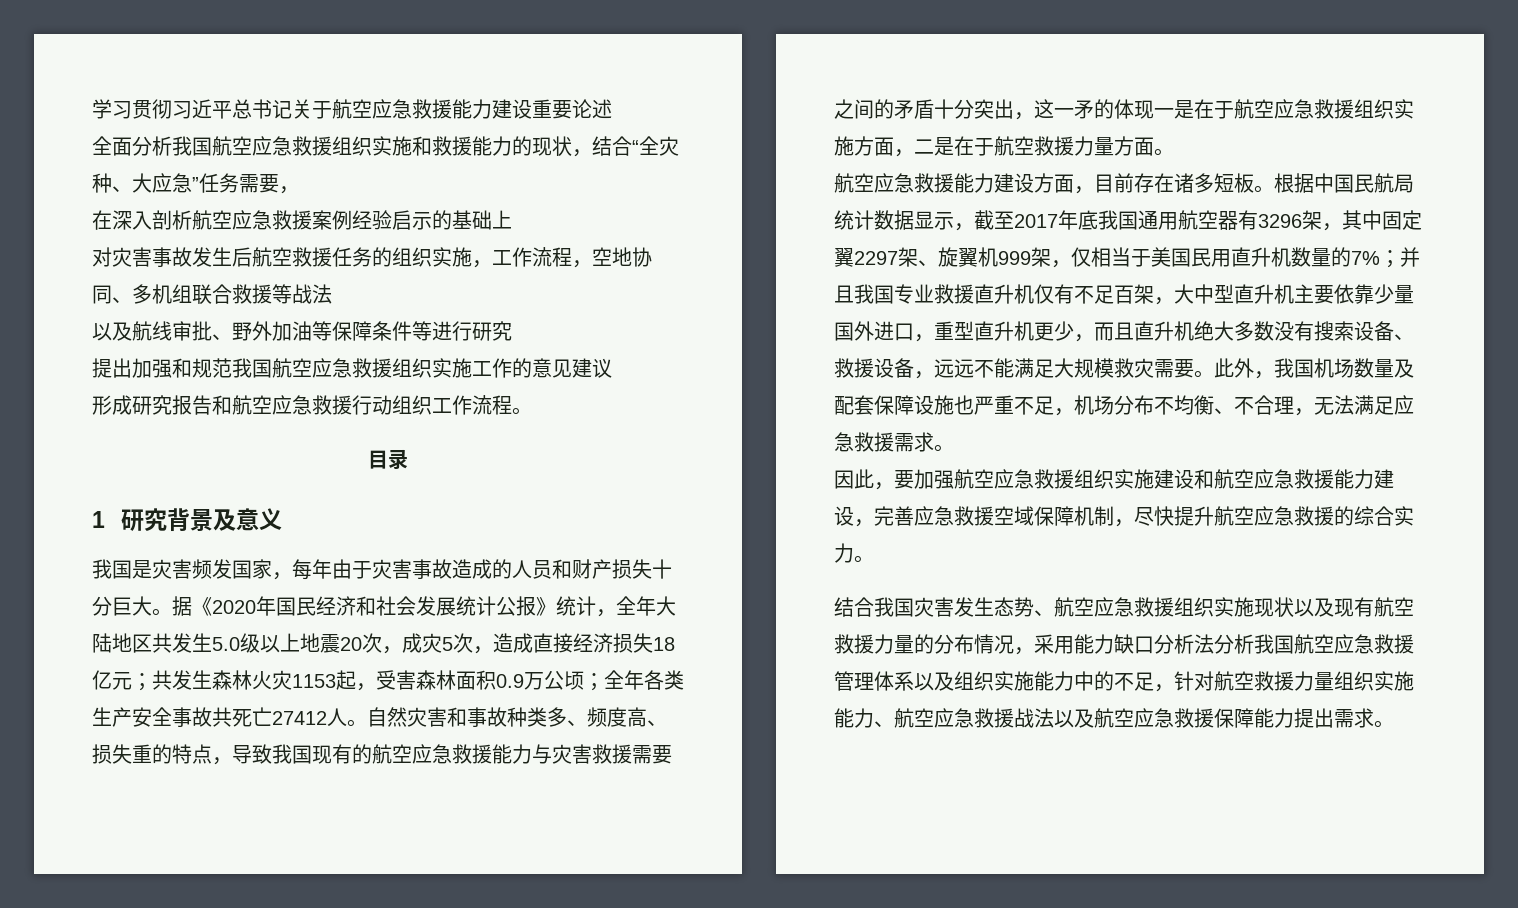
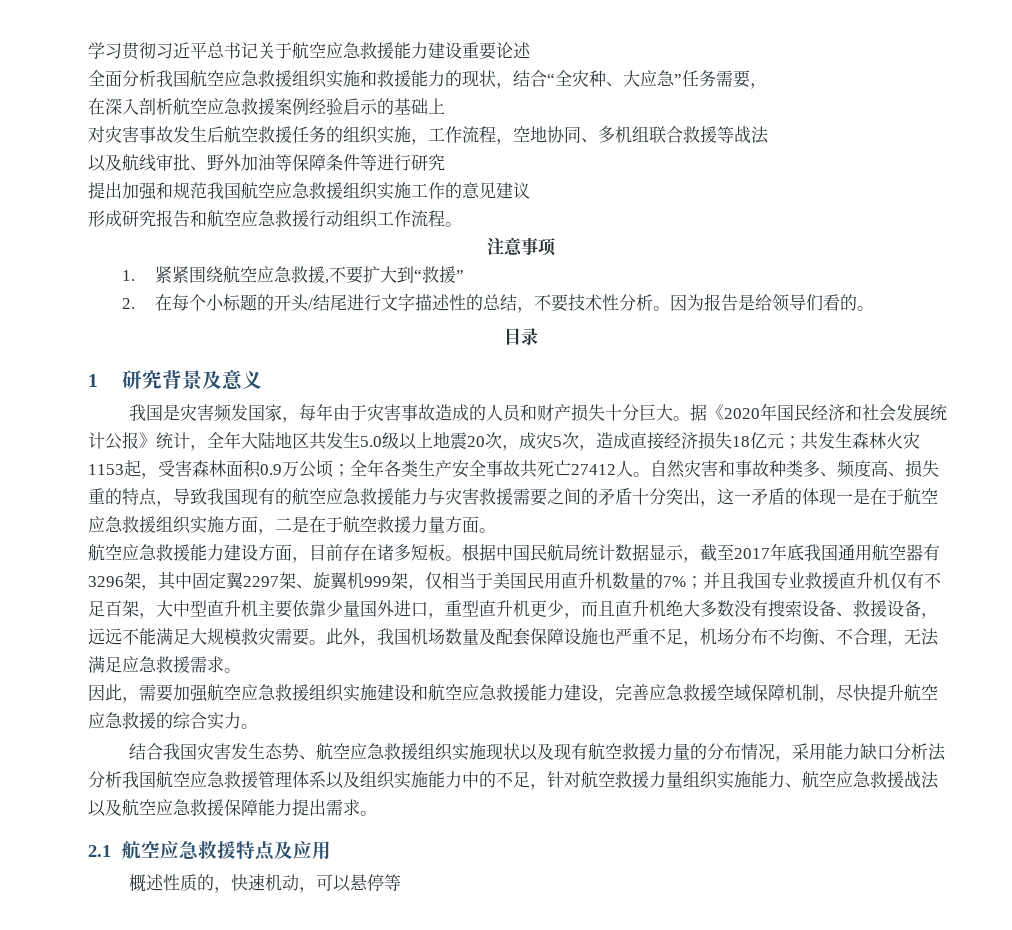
(532, 411) none -> [486,237,556,256] [121,266,465,284] [121,294,875,313] // 注意事项 // 1.紧紧围绕航空应急救援,不要扩大到“救援” // 2.在每个小标题的开头/结尾进行文字描述性的总结，不要技术性分析。因为报告是给领导们看的。
(1094, 109) none -> [768,488,785,505] 盾
(894, 486) none -> [139,684,156,701] 需
(1394, 724) none -> [88,841,331,861] [129,874,402,893] // 2.1航空应急救援特点及应用 // 概述性质的，快速机动，可以悬停等

